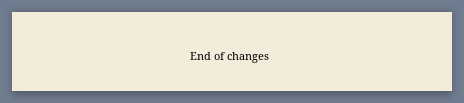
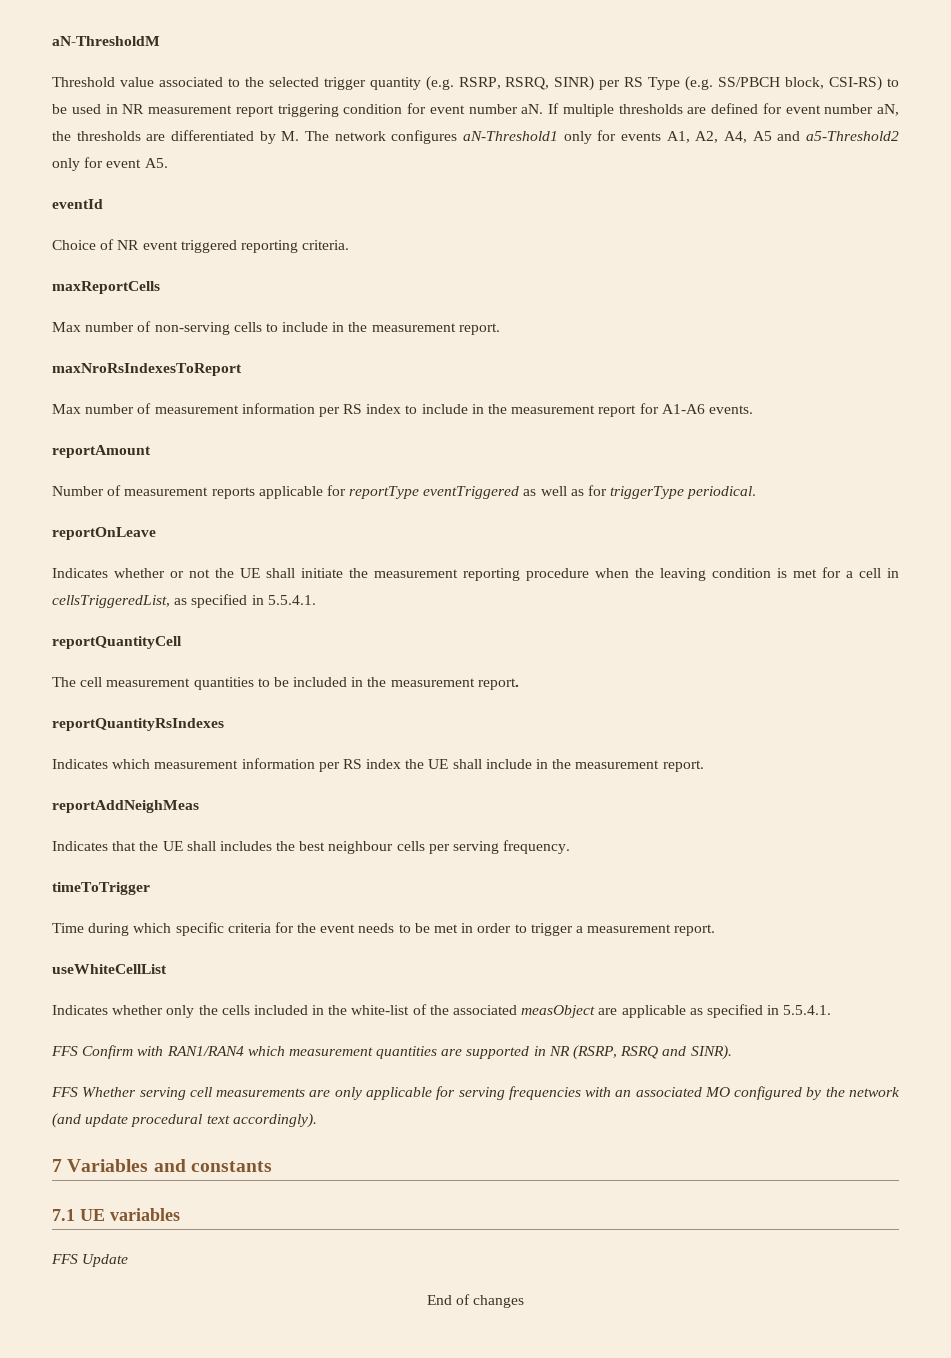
(190, 56) none -> [52,36,160,46] [52,76,899,91] [52,103,899,117] [52,130,899,144] [52,157,168,171] [52,199,103,209] [52,239,350,253] [52,281,160,294] [52,321,500,335] [52,363,242,376] [52,403,753,417] [52,445,151,458] [52,485,757,499] [52,527,156,540] [52,567,899,581] [52,594,316,608] [52,636,182,649] [52,677,519,690] [52,718,224,731] [52,758,704,772] [52,800,199,813] [52,840,571,854] [52,882,150,895] [52,922,716,936] [52,964,167,974] [52,1004,832,1018] [51,1045,732,1060] [51,1086,901,1100] [52,1113,317,1128] [52,1159,272,1172] [52,1208,180,1221] [51,1254,129,1267] aN-ThresholdM // Threshold value associated to the selected trigger quantity (e.g. RSRP, RSRQ, SINR) per RS Type (e.g. SS/PBCH block, CSI-RS) to be used in NR measurement report triggering condition for event number aN. If multiple thresholds are defined for event number aN, the thresholds are differentiated by M. The network configures aN-Threshold1 only for events A1, A2, A4, A5 and a5-Threshold2 only for event A5. // eventId // Choice of NR event triggered reporting criteria. // maxReportCells // Max number of non-serving cells to include in the measurement report. // maxNroRsIndexesToReport // Max number of measurement information per RS index to include in the measurement report for A1-A6 events. // reportAmount // Number of measurement reports applicable for reportType eventTriggered as well as for triggerType periodical. // reportOnLeave // Indicates whether or not the UE shall initiate the measurement reporting procedure when the leaving condition is met for a cell in cellsTriggeredList, as specified in 5.5.4.1. // reportQuantityCell // The cell measurement quantities to be included in the measurement report. // reportQuantityRsIndexes // Indicates which measurement information per RS index the UE shall include in the measurement report. // reportAddNeighMeas // Indicates that the UE shall includes the best neighbour cells per serving frequency. // timeToTrigger // Time during which specific criteria for the event needs to be met in order to trigger a measurement report. // useWhiteCellList // Indicates whether only the cells included in the white-list of the associated measObject are applicable as specified in 5.5.4.1. // FFS Confirm with RAN1/RAN4 which measurement quantities are supported in NR (RSRP, RSRQ and SINR). // FFS Whether serving cell measurements are only applicable for serving frequencies with an associated MO configured by the network (and update procedural text accordingly). // 7 Variables and constants // 7.1 UE variables // FFS Update //

